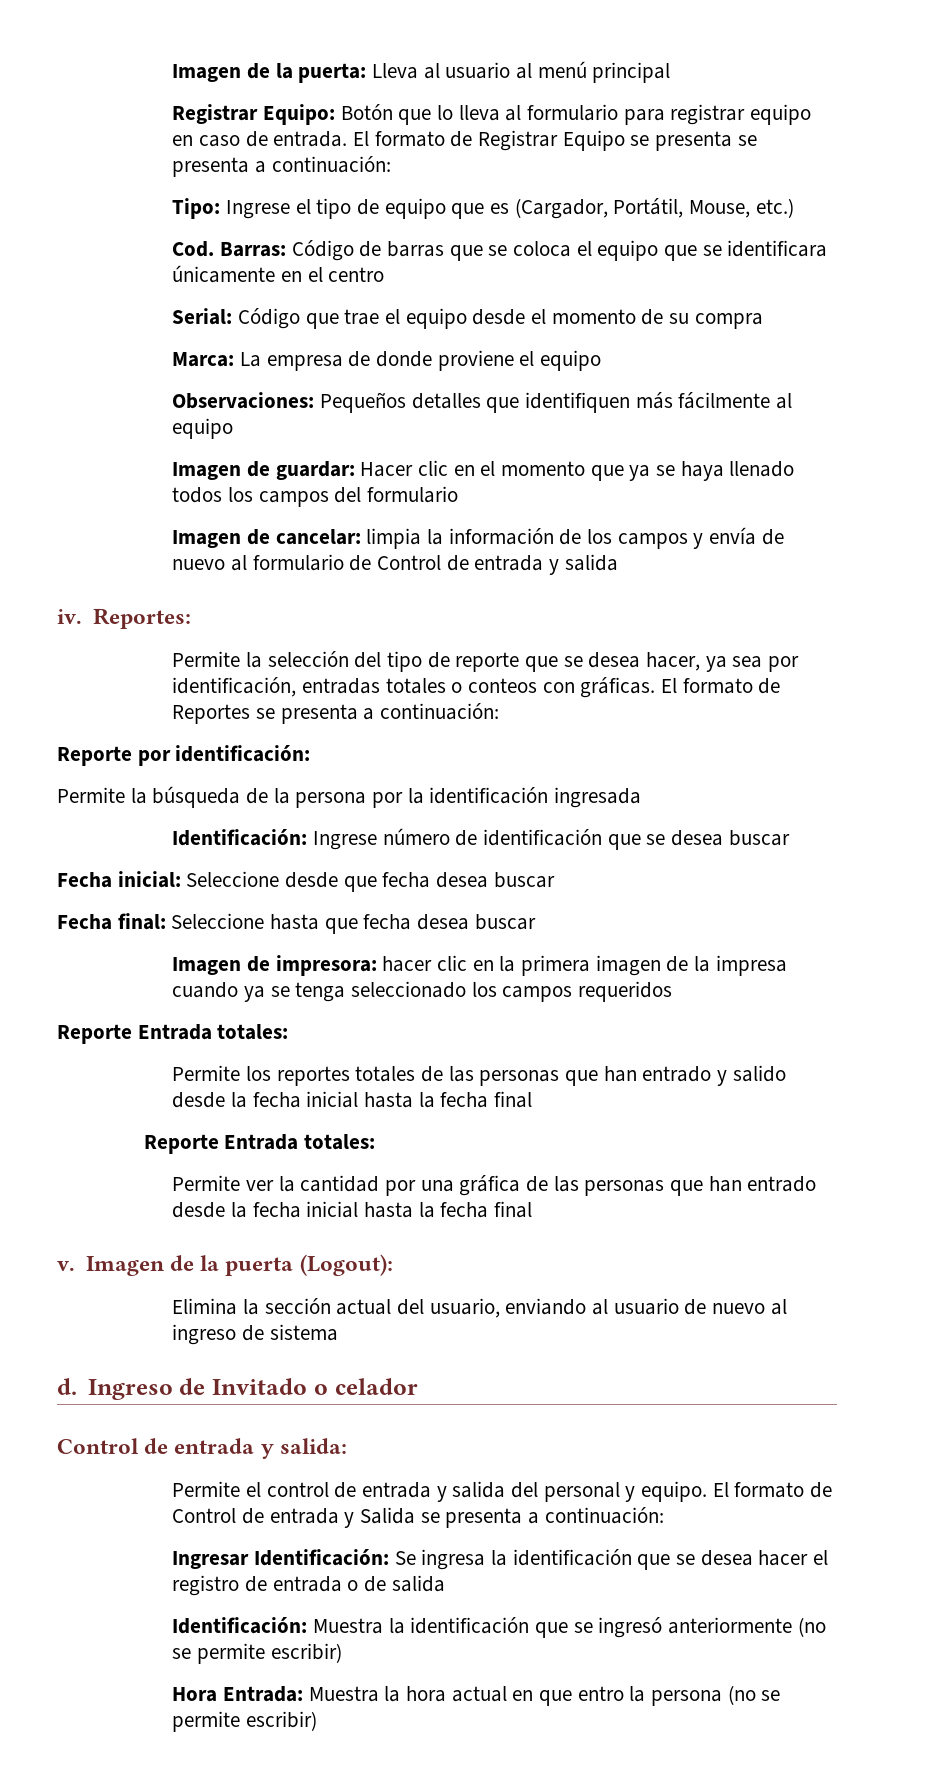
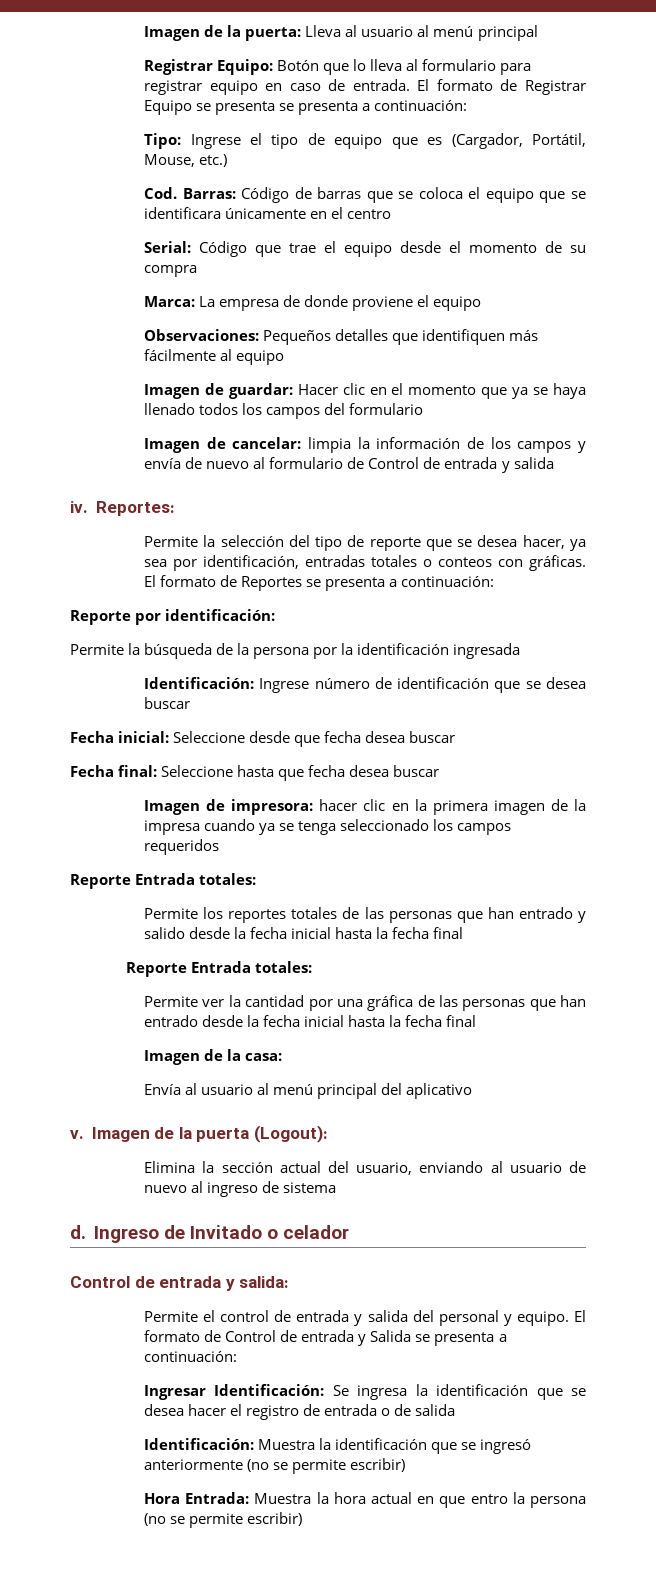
(533, 1209) none -> [144,1049,283,1065] [144,1083,473,1099] // Imagen de la casa: // Envía al usuario al menú principal del aplicativo

